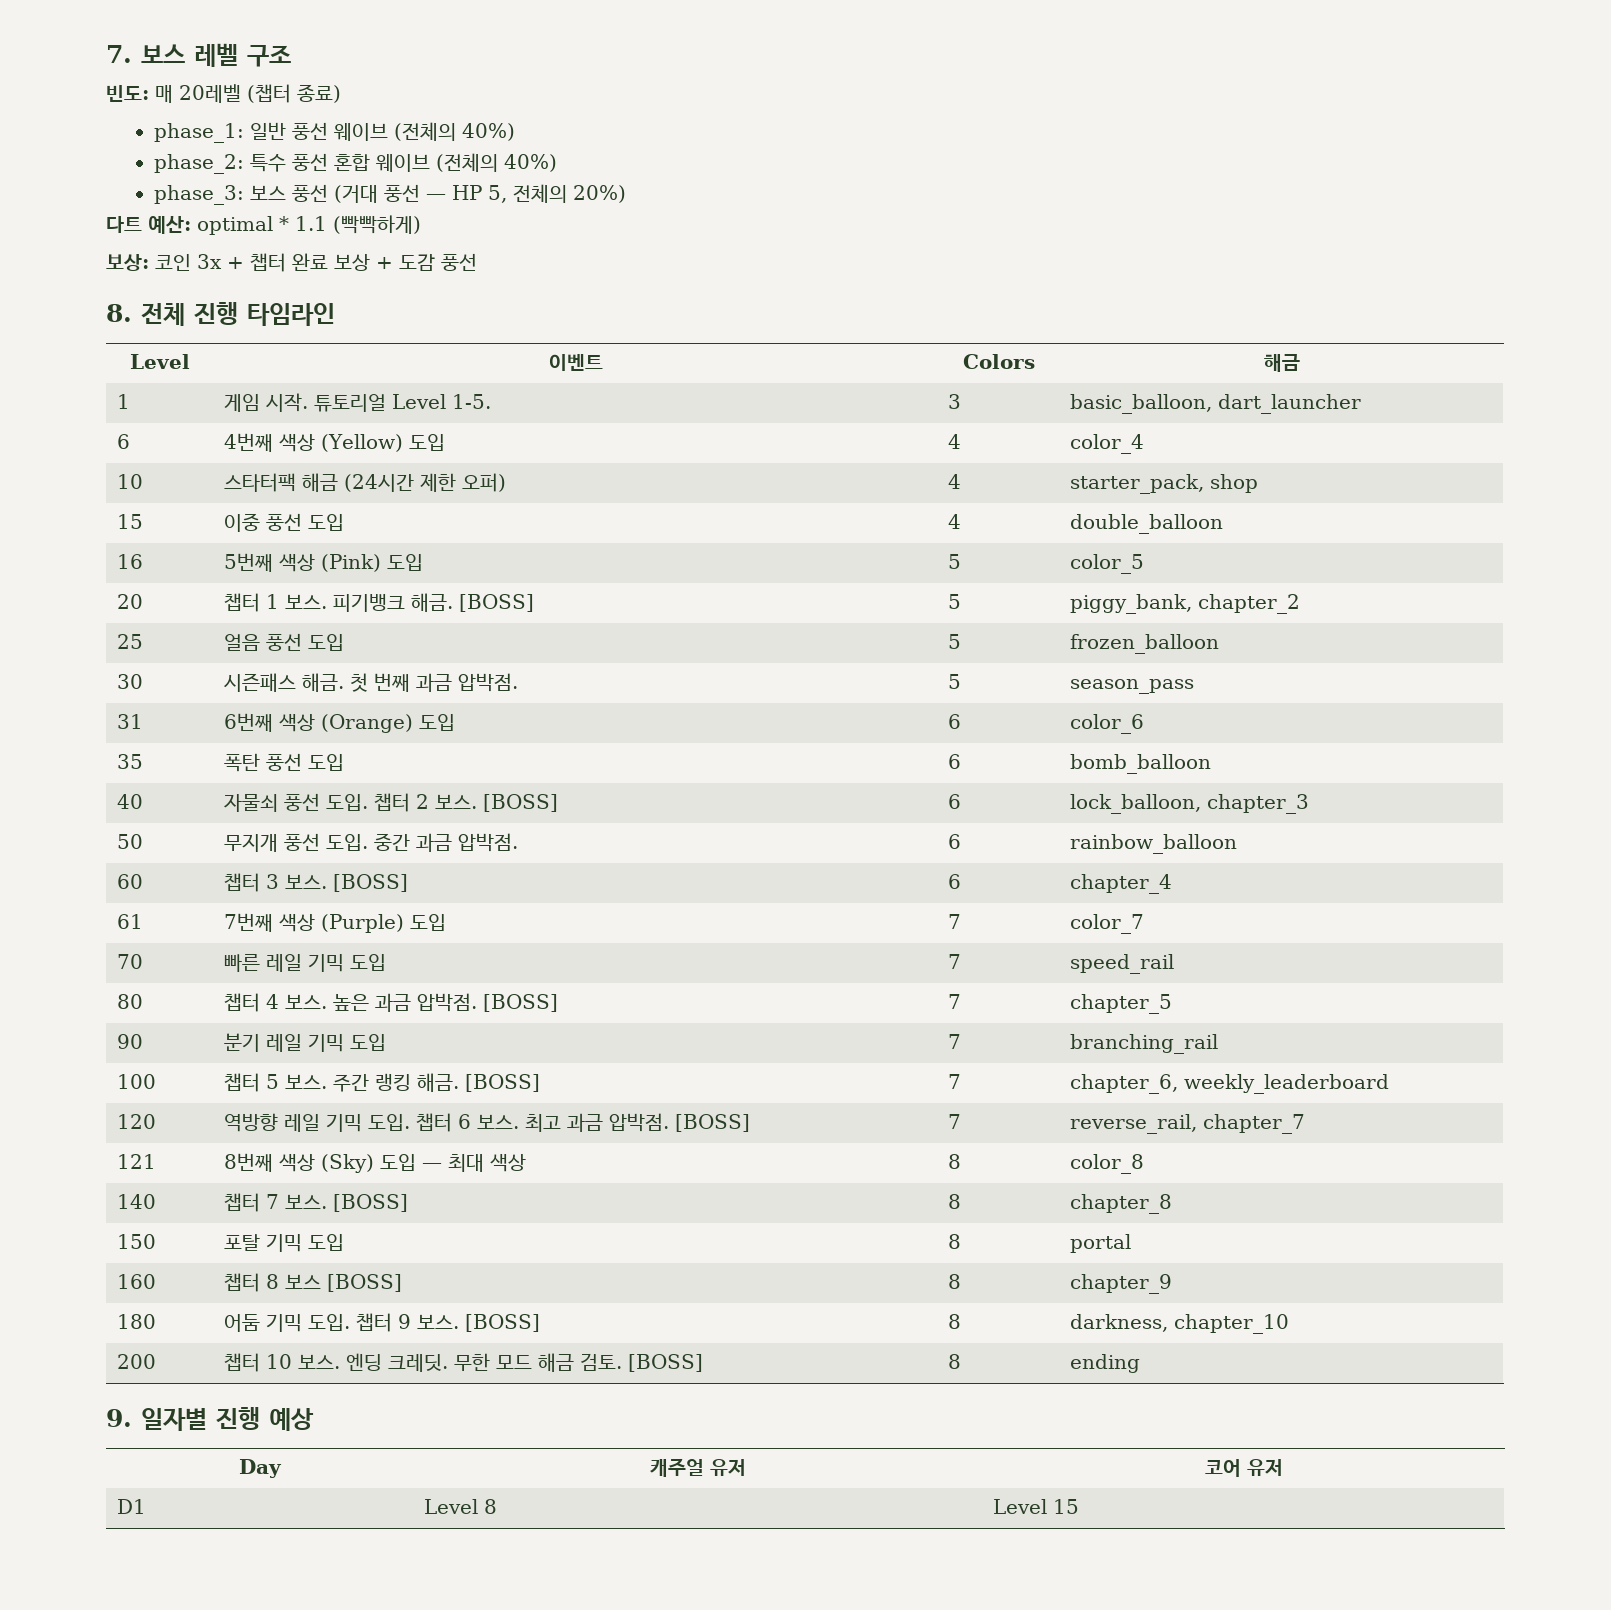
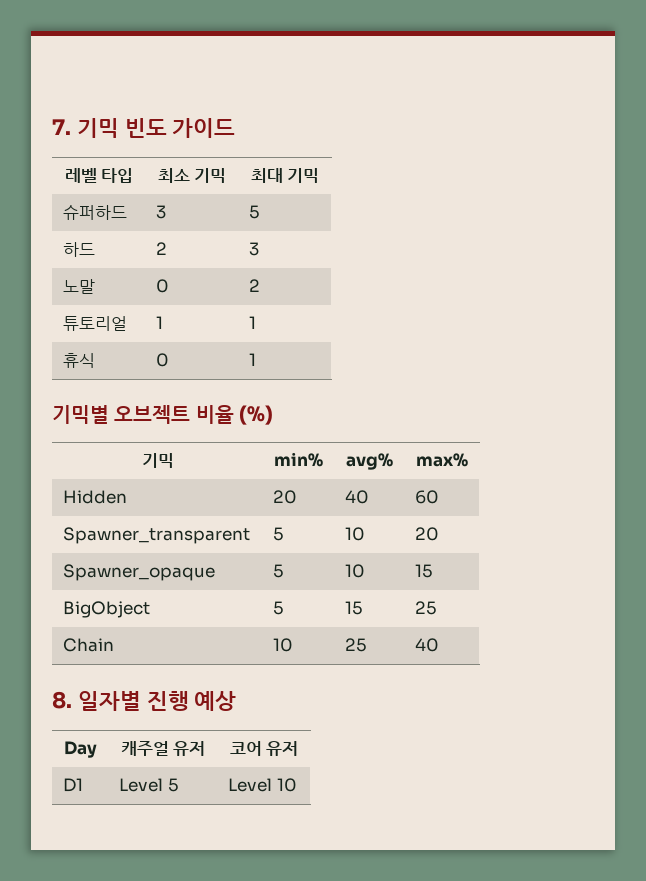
[141,43,291,67] [106,84,341,103] [153,122,515,143] [153,153,557,174] [153,184,626,205] [106,215,421,235] [106,253,477,272] [106,302,335,326] [130,354,190,369] [548,354,603,371] [962,354,1035,369] [1263,354,1300,372] [116,394,130,409] [223,393,491,412] [947,394,961,409] [1069,394,1361,414] [116,434,130,449] [223,433,445,452] [947,434,961,449] [1069,434,1144,454] [116,474,143,489] [223,473,506,492] [947,474,961,489] [1069,474,1258,494] [116,514,143,529] [223,513,344,532] [947,514,961,529] [1069,514,1223,534] [116,554,143,569] [223,553,423,572] [947,554,961,569] [1069,554,1144,574] [116,594,143,609] [223,593,534,612] [947,594,961,609] [1069,594,1300,614] [116,634,143,649] [223,633,344,651] [947,634,961,649] [1069,634,1219,654] [116,674,143,689] [223,673,518,692] [947,674,961,689] [1069,679,1194,694] [116,714,143,729] [223,713,455,733] [947,714,961,729] [1069,714,1144,734] [116,754,143,769] [223,753,344,772] [947,754,961,769] [1069,754,1211,774] [116,794,143,809] [223,793,558,812] [947,794,961,809] [1069,794,1309,814] [116,834,143,849] [223,833,518,852] [947,834,961,849] [1069,834,1237,854] [116,874,143,889] [223,873,408,892] [947,874,961,889] [1069,874,1172,894] [116,914,143,929] [223,913,446,933] [947,914,961,929] [1069,914,1144,934] [116,954,143,969] [223,954,386,972] [947,954,961,969] [1069,954,1174,974] [116,994,143,1009] [223,993,558,1012] [947,994,961,1009] [1069,994,1172,1014] [116,1034,143,1049] [223,1033,386,1052] [947,1034,961,1049] [1069,1034,1218,1054] [116,1074,156,1089] [223,1073,540,1092] [947,1074,961,1089] [1069,1074,1389,1094] [116,1114,156,1129] [223,1113,750,1132] [947,1114,961,1129] [1069,1114,1305,1134] [116,1154,156,1169] [223,1153,526,1173] [947,1154,961,1169] [1069,1154,1144,1174] [116,1194,156,1209] [223,1193,408,1212] [947,1194,961,1209] [1069,1194,1172,1214] [116,1234,156,1249] [223,1234,344,1252] [947,1234,961,1249] [1069,1234,1131,1253] [116,1274,156,1289] [223,1273,402,1292] [947,1274,961,1289] [1069,1274,1172,1294] [116,1314,156,1329] [223,1313,540,1332] [947,1314,961,1329] [1069,1314,1289,1334] [116,1354,156,1369] [223,1353,703,1372] [947,1354,961,1369] [1069,1354,1140,1373] [106,1409,132,1427] 보스 레벨 구조 // 빈도: 매 20레벨 (챕터 종료) // phase_1: 일반 풍선 웨이브 (전체의 40%) // phase_2: 특수 풍선 혼합 웨이브 (전체의 40%) // phase_3: 보스 풍선 (거대 풍선 — HP 5, 전체의 20%) // 다트 예산: optimal * 1.1 (빡빡하게) // 보상: 코인 3x + 챕터 완료 보상 + 도감 풍선 // 8. 전체 진행 타임라인 // Level | 이벤트 | Colors | 해금 // 1 | 게임 시작. 튜토리얼 Level 1-5. | 3 | basic_balloon, dart_launcher // 6 | 4번째 색상 (Yellow) 도입 | 4 | color_4 // 10 | 스타터팩 해금 (24시간 제한 오퍼) | 4 | starter_pack, shop // 15 | 이중 풍선 도입 | 4 | double_balloon // 16 | 5번째 색상 (Pink) 도입 | 5 | color_5 // 20 | 챕터 1 보스. 피기뱅크 해금. [BOSS] | 5 | piggy_bank, chapter_2 // 25 | 얼음 풍선 도입 | 5 | frozen_balloon // 30 | 시즌패스 해금. 첫 번째 과금 압박점. | 5 | season_pass // 31 | 6번째 색상 (Orange) 도입 | 6 | color_6 // 35 | 폭탄 풍선 도입 | 6 | bomb_balloon // 40 | 자물쇠 풍선 도입. 챕터 2 보스. [BOSS] | 6 | lock_balloon, chapter_3 // 50 | 무지개 풍선 도입. 중간 과금 압박점. | 6 | rainbow_balloon // 60 | 챕터 3 보스. [BOSS] | 6 | chapter_4 // 61 | 7번째 색상 (Purple) 도입 | 7 | color_7 // 70 | 빠른 레일 기믹 도입 | 7 | speed_rail // 80 | 챕터 4 보스. 높은 과금 압박점. [BOSS] | 7 | chapter_5 // 90 | 분기 레일 기믹 도입 | 7 | branching_rail // 100 | 챕터 5 보스. 주간 랭킹 해금. [BOSS] | 7 | chapter_6, weekly_leaderboard // 120 | 역방향 레일 기믹 도입. 챕터 6 보스. 최고 과금 압박점. [BOSS] | 7 | reverse_rail, chapter_7 // 121 | 8번째 색상 (Sky) 도입 — 최대 색상 | 8 | color_8 // 140 | 챕터 7 보스. [BOSS] | 8 | chapter_8 // 150 | 포탈 기믹 도입 | 8 | portal // 160 | 챕터 8 보스 [BOSS] | 8 | chapter_9 // 180 | 어둠 기믹 도입. 챕터 9 보스. [BOSS] | 8 | darkness, chapter_10 // 200 | 챕터 10 보스. 엔딩 크레딧. 무한 모드 해금 검토. [BOSS] | 8 | ending // 9. -> [76,118,236,138] [64,168,134,183] [157,168,227,183] [250,168,320,183] [63,205,128,220] [156,205,167,219] [249,205,261,219] [63,242,96,257] [156,242,168,255] [249,242,260,256] [63,279,96,294] [156,279,170,293] [249,279,261,292] [63,316,128,331] [156,316,164,329] [249,316,257,329] [63,353,96,368] [156,353,170,367] [249,353,257,366] [52,405,274,425] [141,453,174,468] [274,452,323,467] [346,453,393,470] [416,453,468,467] [63,490,128,504] [273,490,298,504] [345,490,370,504] [415,490,440,504] [63,527,251,544] [273,527,285,541] [345,527,366,541] [415,527,440,541] [63,564,216,581] [273,564,285,578] [345,564,366,578] [415,564,434,578] [63,601,151,618] [273,601,285,615] [345,601,364,615] [415,601,438,615] [63,638,115,652] [273,638,294,652] [345,638,368,652] [415,638,440,652] [52,691,72,709] 기믹 빈도 가이드 // 레벨 타입 | 최소 기믹 | 최대 기믹 // 슈퍼하드 | 3 | 5 // 하드 | 2 | 3 // 노말 | 0 | 2 // 튜토리얼 | 1 | 1 // 휴식 | 0 | 1 // 기믹별 오브젝트 비율 (%) // 기믹 | min% | avg% | max% // Hidden | 20 | 40 | 60 // Spawner_transparent | 5 | 10 | 20 // Spawner_opaque | 5 | 10 | 15 // BigObject | 5 | 15 | 25 // Chain | 10 | 25 | 40 // 8.
[483,1499,497,1514] [992,1499,1079,1514] 8 | Level 15 -> [167,778,179,792] [228,778,297,792] 5 | Level 10

